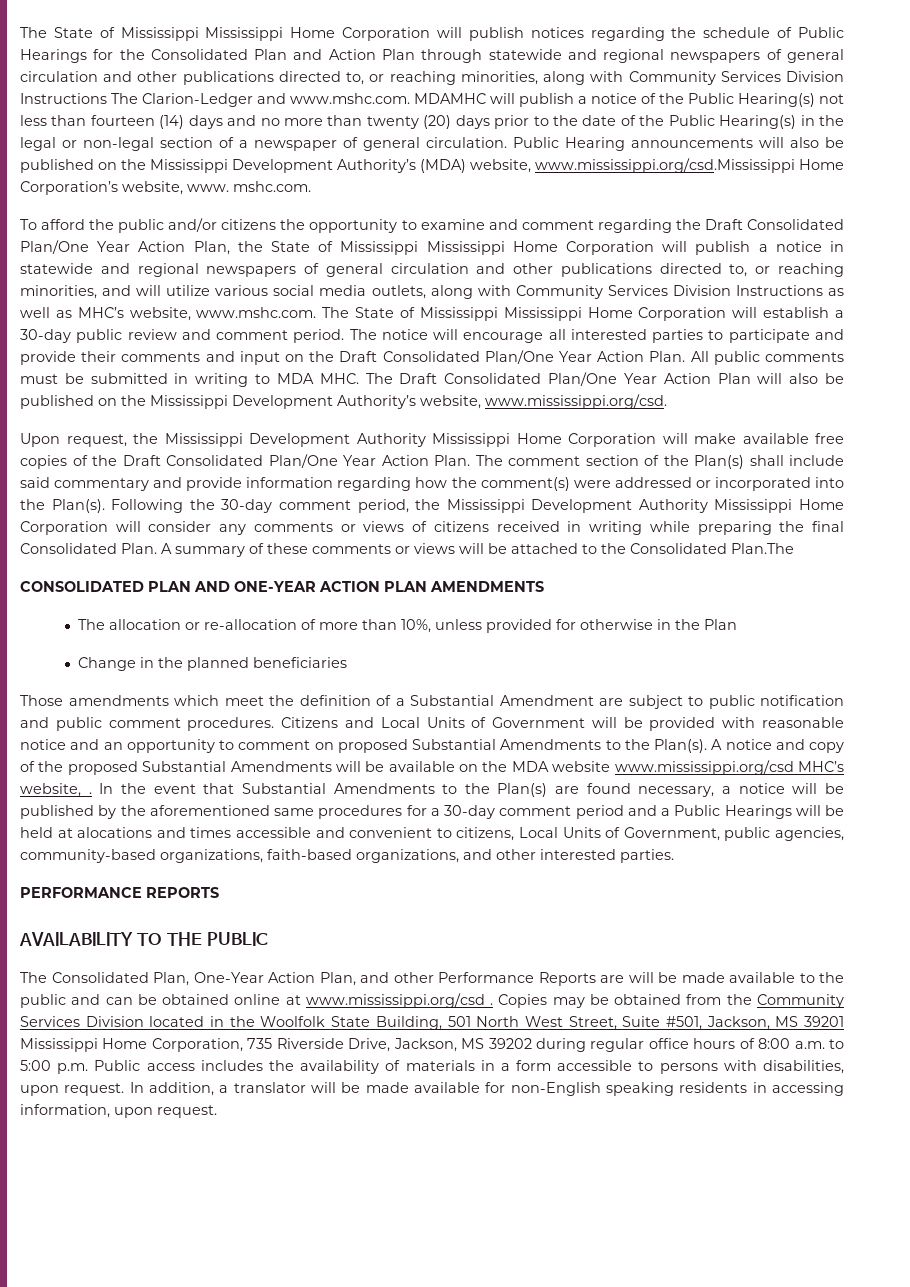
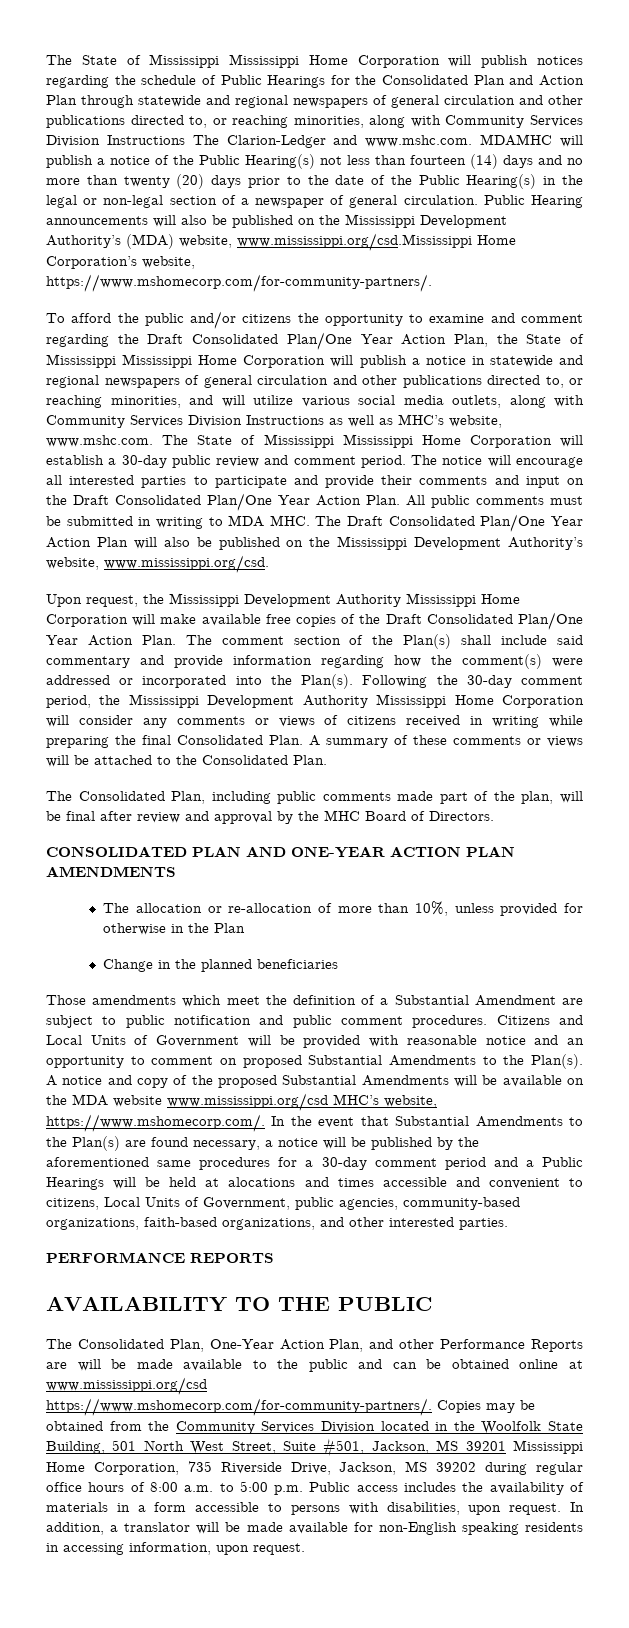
[187,181,311,192] www. mshc.com. -> [46,274,432,292] https://www.mshomecorp.com/for-community-partners/.
[731,543,794,554] Plan.The -> [293,755,327,765] [46,791,583,804] [46,810,494,824] Plan. // The Consolidated Plan, including public comments made part of the plan, will be final after review and approval by the MHC Board of Directors.
[88,792,92,794] . -> [46,1114,265,1132] https://www.mshomecorp.com/.
[490,1003,494,1005] . -> [46,1398,432,1416] https://www.mshomecorp.com/for-community-partners/.

